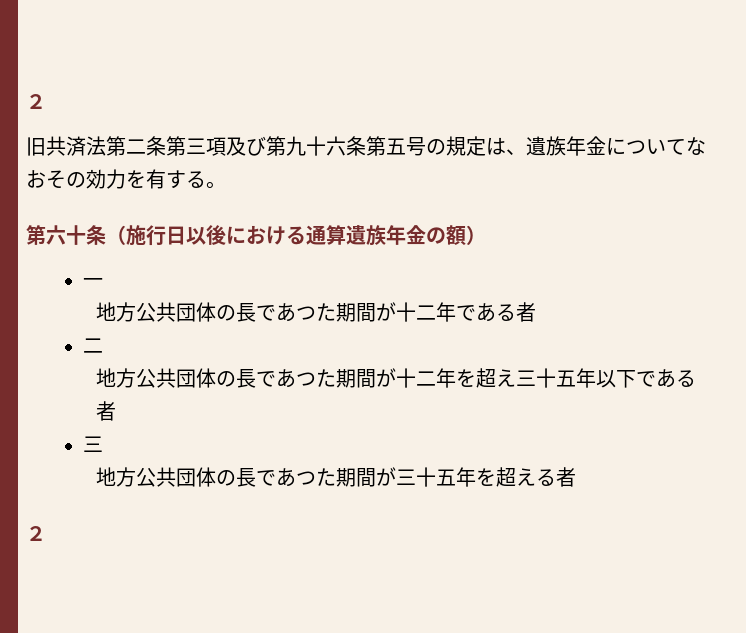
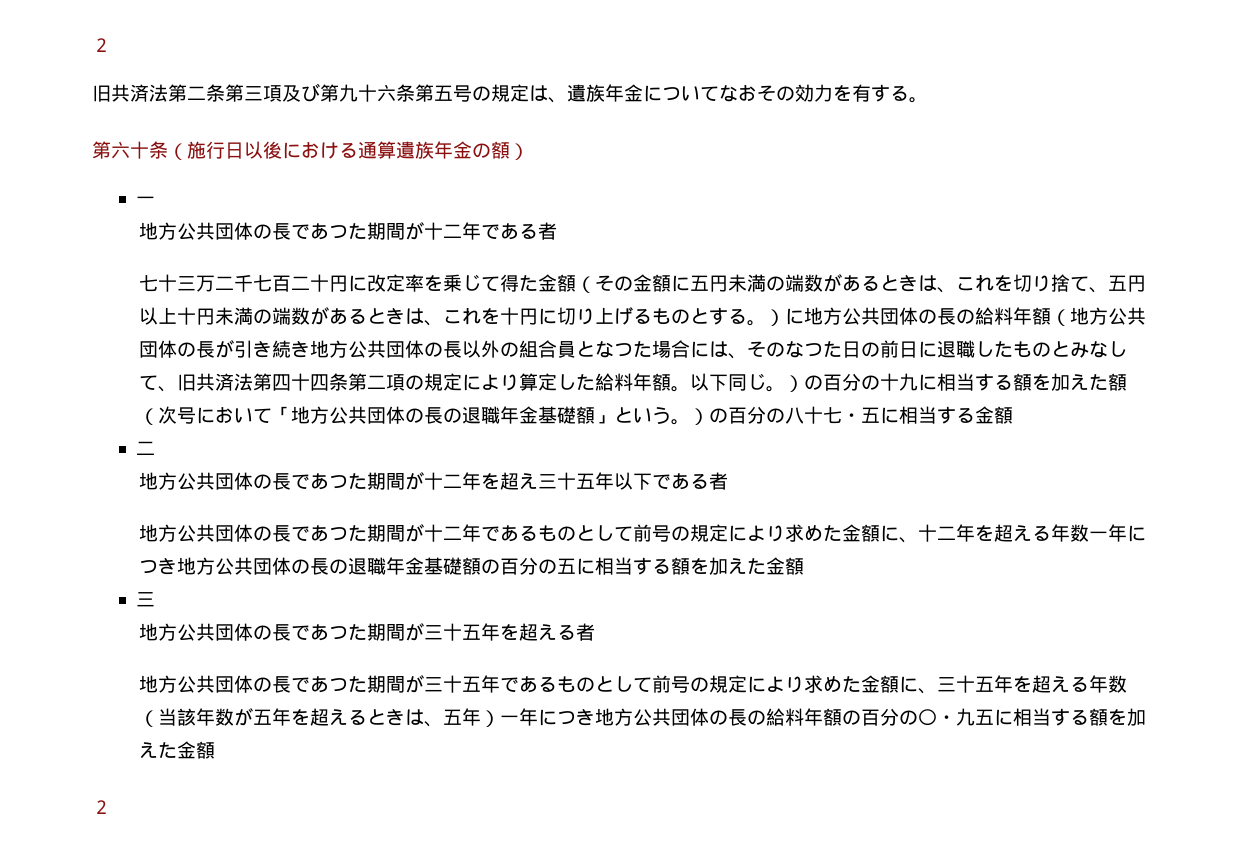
(537, 312) none -> [139,274,1147,293] [139,307,1147,326] [139,340,1128,359] [139,373,1128,392] [139,406,1014,425] // 七十三万二千七百二十円に改定率を乗じて得た金額（その金額に五円未満の端数があるときは、これを切り捨て、五円以上十円未満の端数があるときは、これを十円に切り上げるものとする。）に地方公共団体の長の給料年額（地方公共団体の長が引き続き地方公共団体の長以外の組合員となつた場合には、そのなつた日の前日に退職したものとみなして、旧共済法第四十四条第二項の規定により算定した給料年額。以下同じ。）の百分の十九に相当する額を加えた額（次号において「地方公共団体の長の退職年金基礎額」という。）の百分の八十七・五に相当する金額
(117, 411) none -> [139,524,1147,543] [139,557,805,575] // 地方公共団体の長であつた期間が十二年であるものとして前号の規定により求めた金額に、十二年を超える年数一年につき地方公共団体の長の退職年金基礎額の百分の五に相当する額を加えた金額
(577, 477) none -> [139,675,1128,694] [139,708,1147,727] [139,741,216,759] // 地方公共団体の長であつた期間が三十五年であるものとして前号の規定により求めた金額に、三十五年を超える年数（当該年数が五年を超えるときは、五年）一年につき地方公共団体の長の給料年額の百分の〇・九五に相当する額を加えた金額

